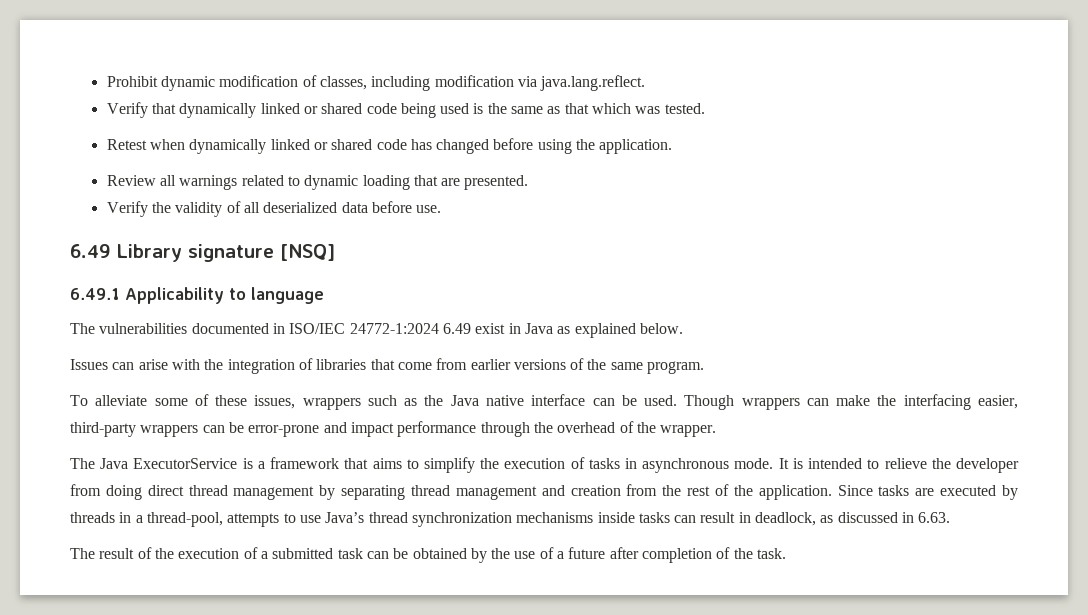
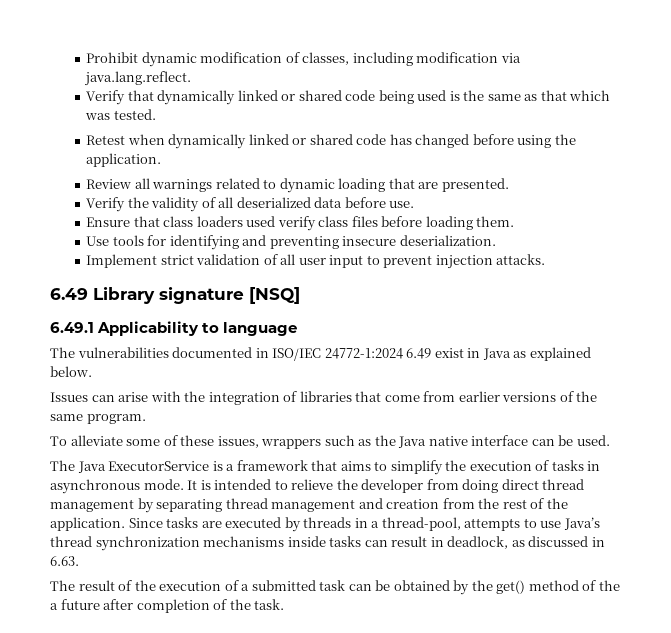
(442, 209) none -> [86,216,515,231] [86,235,496,250] [86,254,546,269] // Ensure that class loaders used verify class files before loading them. // Use tools for identifying and preventing insecure deserialization. // Implement strict validation of all user input to prevent injection attacks.
[684,394,1018,410] [70,421,717,437] Though wrappers can make the interfacing easier, third-party wrappers can be error-prone and impact performance through the overhead of the wrapper. -> (610, 440) none
[514,547,554,559] use of -> [496,580,620,594] get() method of the

